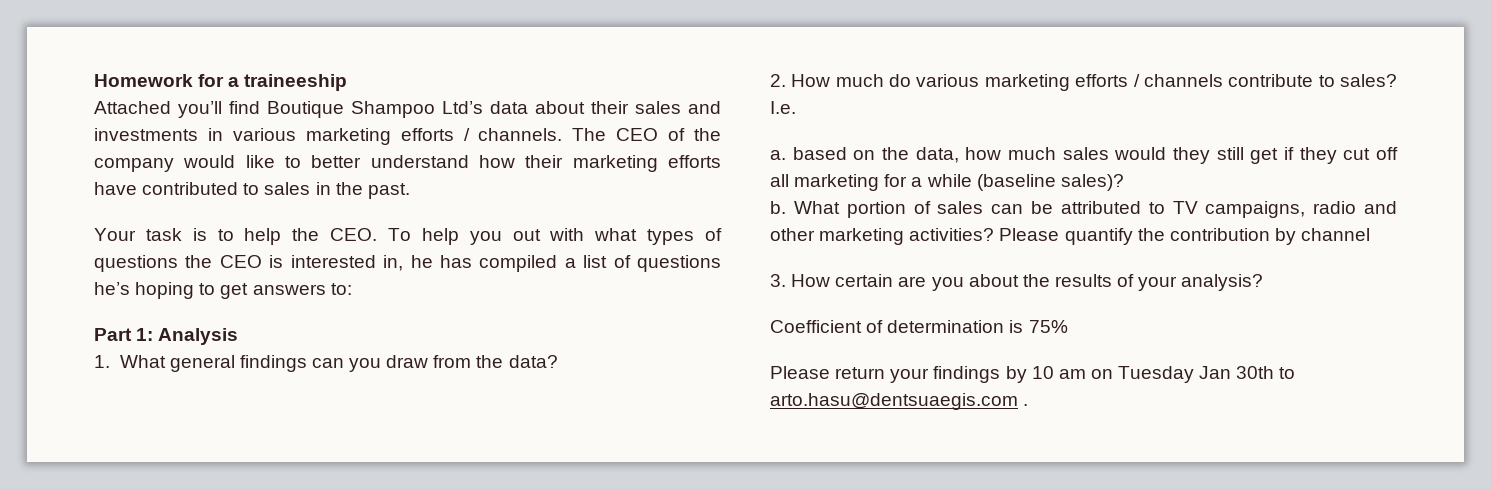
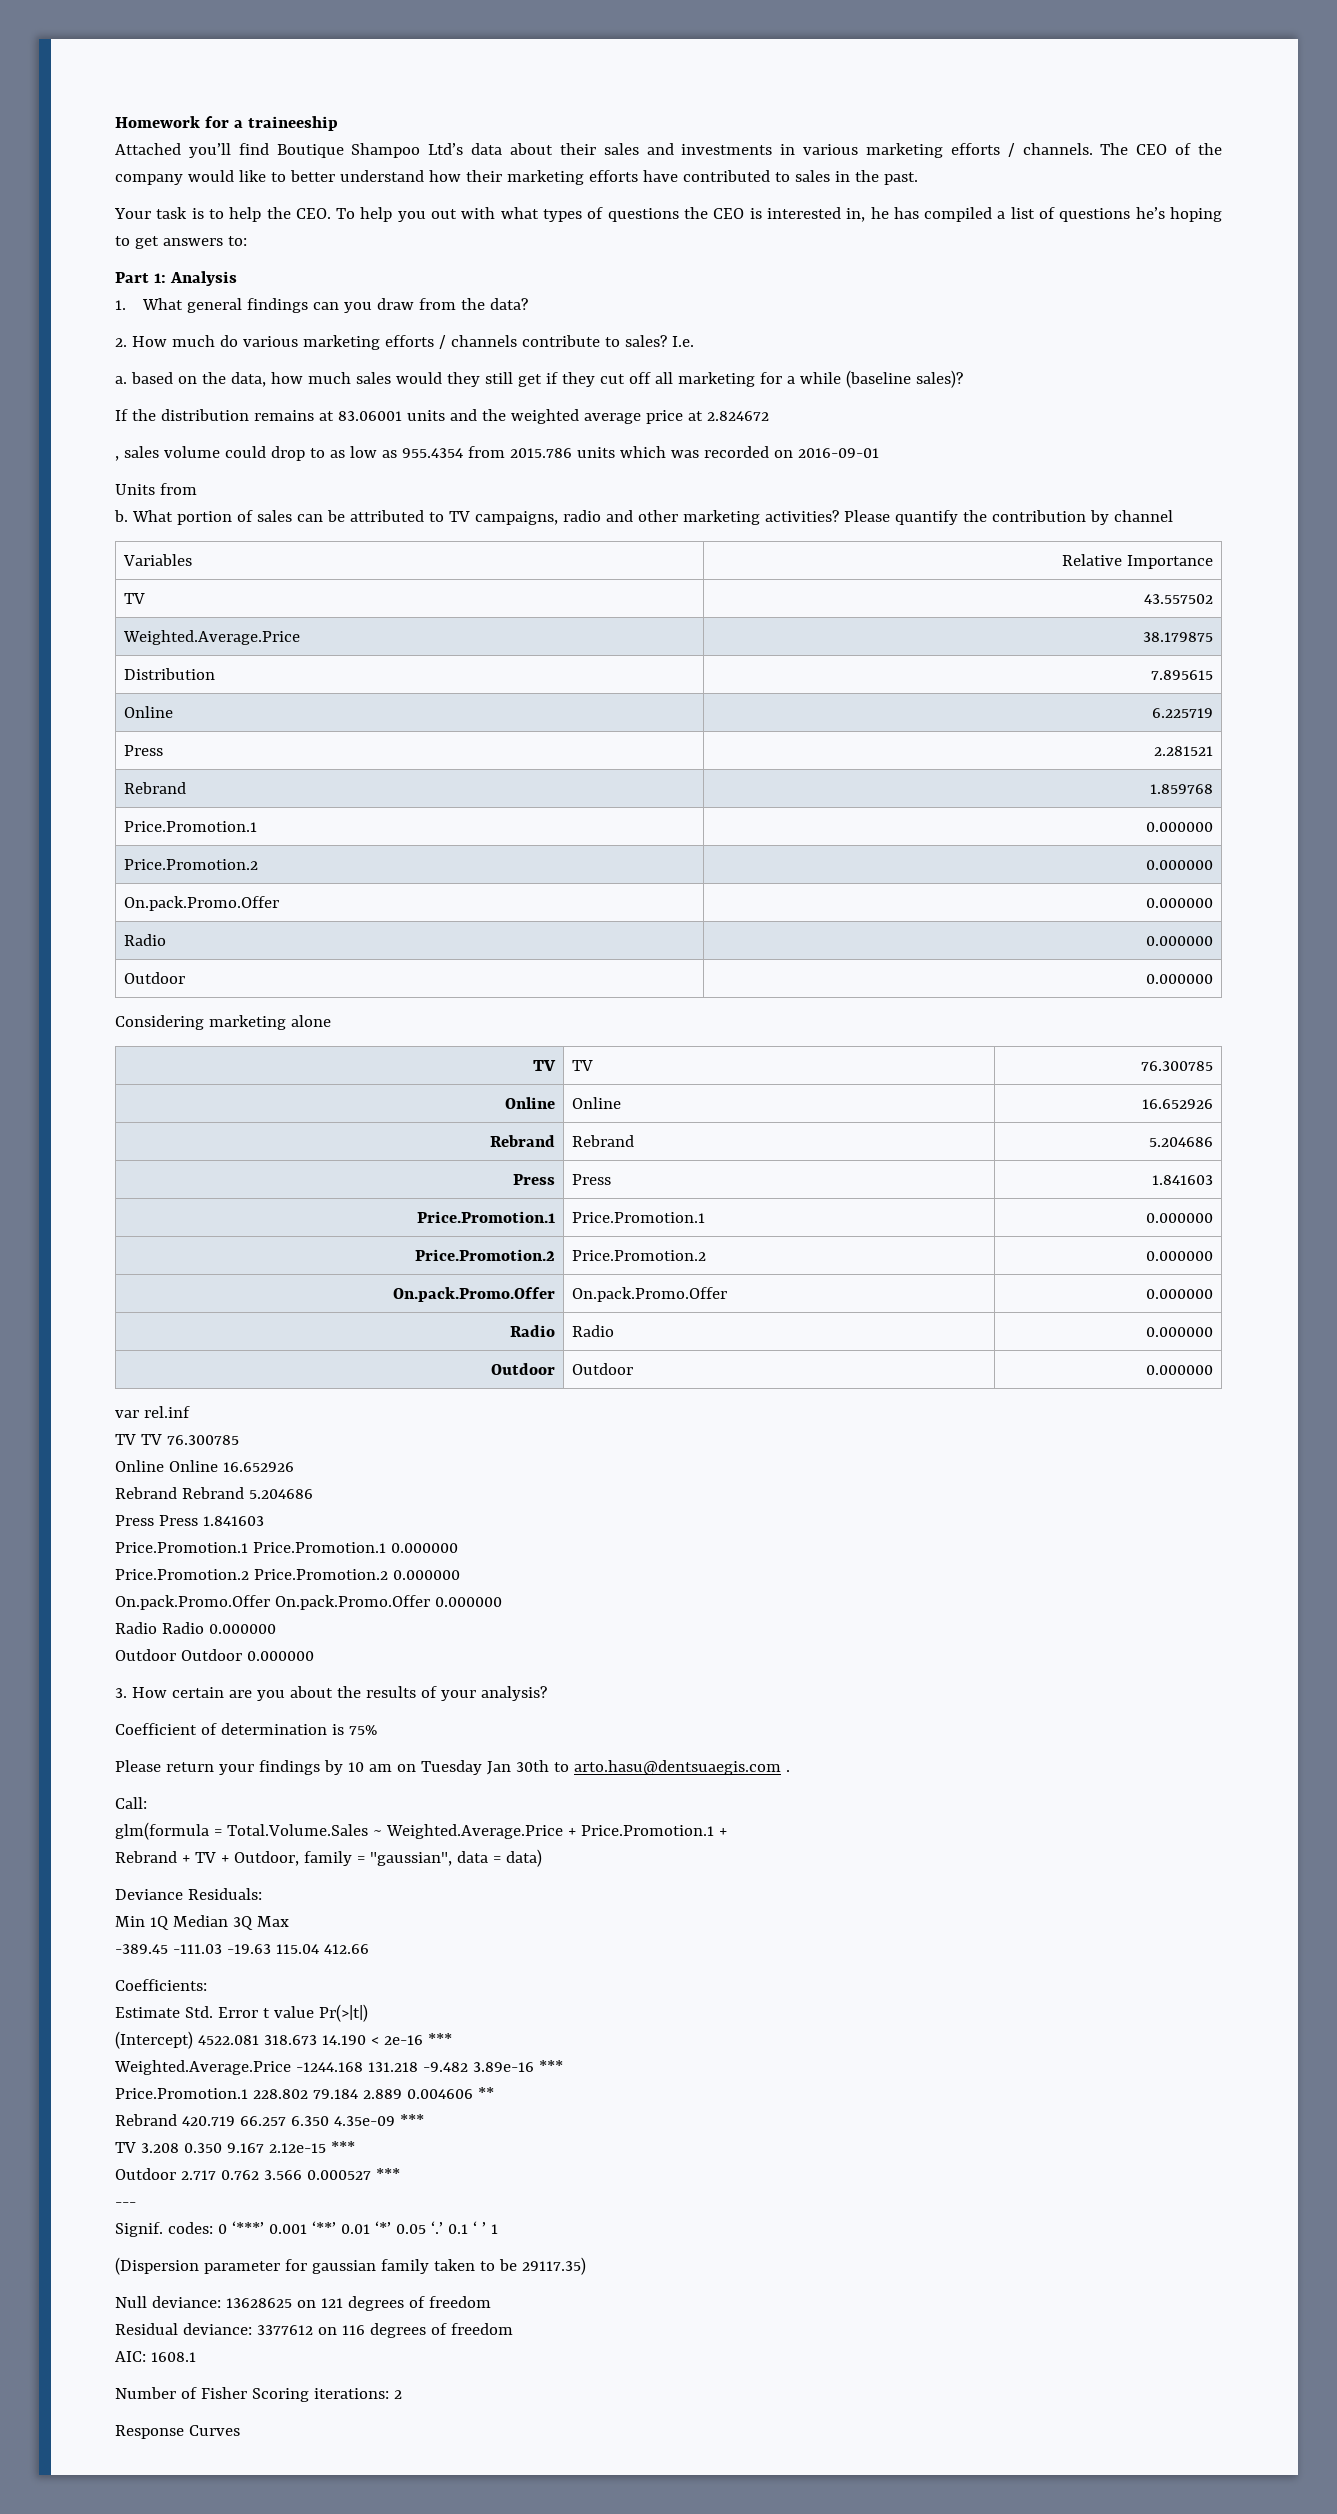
(1124, 182) none -> [115,409,769,424] [115,446,879,461] [115,483,197,495] // If the distribution remains at 83.06001 units and the weighted average price at 2.824672 // , sales volume could drop to as low as 955.4354 from 2015.786 units which was recorded on 2016-09-01 // Units from
(1371, 234) none -> [123,554,193,566] [1061,554,1213,569] [124,593,146,604] [1143,594,1213,604] [123,630,301,645] [1142,632,1213,642] [124,668,216,680] [1150,670,1213,680] [124,706,174,718] [1151,708,1213,718] [124,745,164,756] [1153,746,1213,756] [124,782,187,794] [1149,784,1213,794] [124,821,258,832] [1145,822,1213,832] [124,859,259,870] [1145,860,1213,870] [124,896,280,911] [1145,898,1213,908] [124,934,167,946] [1145,936,1213,946] [124,972,186,984] [1145,974,1213,984] [115,1015,331,1030] [532,1060,556,1071] [572,1060,594,1071] [1140,1061,1213,1071] [504,1097,555,1109] [572,1097,622,1109] [1141,1099,1213,1109] [489,1135,555,1147] [572,1135,635,1147] [1148,1137,1213,1147] [512,1174,555,1185] [572,1174,612,1185] [1151,1175,1213,1185] [416,1211,555,1223] [572,1212,706,1223] [1145,1213,1213,1223] [414,1249,555,1261] [572,1250,707,1261] [1145,1251,1213,1261] [392,1287,555,1302] [572,1287,728,1302] [1145,1289,1213,1299] [509,1325,555,1337] [572,1325,615,1337] [1145,1327,1213,1337] [490,1363,555,1375] [572,1363,634,1375] [1145,1365,1213,1375] [115,1406,190,1418] [115,1434,239,1445] [115,1460,294,1472] [115,1487,313,1499] [115,1515,264,1526] [115,1542,458,1553] [115,1569,460,1580] [115,1595,502,1610] [115,1622,276,1634] [115,1649,314,1661] // Variables | Relative Importance // TV | 43.557502 // Weighted.Average.Price | 38.179875 // Distribution | 7.895615 // Online | 6.225719 // Press | 2.281521 // Rebrand | 1.859768 // Price.Promotion.1 | 0.000000 // Price.Promotion.2 | 0.000000 // On.pack.Promo.Offer | 0.000000 // Radio | 0.000000 // Outdoor | 0.000000 // Considering marketing alone // TV | TV | 76.300785 // Online | Online | 16.652926 // Rebrand | Rebrand | 5.204686 // Press | Press | 1.841603 // Price.Promotion.1 | Price.Promotion.1 | 0.000000 // Price.Promotion.2 | Price.Promotion.2 | 0.000000 // On.pack.Promo.Offer | On.pack.Promo.Offer | 0.000000 // Radio | Radio | 0.000000 // Outdoor | Outdoor | 0.000000 // var rel.inf // TV TV 76.300785 // Online Online 16.652926 // Rebrand Rebrand 5.204686 // Press Press 1.841603 // Price.Promotion.1 Price.Promotion.1 0.000000 // Price.Promotion.2 Price.Promotion.2 0.000000 // On.pack.Promo.Offer On.pack.Promo.Offer 0.000000 // Radio Radio 0.000000 // Outdoor Outdoor 0.000000
(1029, 405) none -> [115,1797,147,1809] [115,1822,727,1840] [115,1849,542,1867] [115,1888,262,1900] [115,1915,289,1930] [115,1944,369,1954] [115,1979,207,1991] [115,2004,368,2022] [115,2031,452,2049] [114,2060,563,2075] [115,2087,494,2099] [115,2114,424,2126] [115,2141,355,2153] [115,2168,400,2180] [115,2202,136,2207] [115,2221,498,2237] [115,2257,586,2275] [115,2296,491,2311] [115,2323,513,2338] [115,2351,196,2362] [115,2387,402,2402] [115,2425,240,2439] // Call: // glm(formula = Total.Volume.Sales ~ Weighted.Average.Price + Price.Promotion.1 + // Rebrand + TV + Outdoor, family = "gaussian", data = data) // Deviance Residuals: // Min 1Q Median 3Q Max // -389.45 -111.03 -19.63 115.04 412.66 // Coefficients: // Estimate Std. Error t value Pr(>|t|) // (Intercept) 4522.081 318.673 14.190 < 2e-16 *** // Weighted.Average.Price -1244.168 131.218 -9.482 3.89e-16 *** // Price.Promotion.1 228.802 79.184 2.889 0.004606 ** // Rebrand 420.719 66.257 6.350 4.35e-09 *** // TV 3.208 0.350 9.167 2.12e-15 *** // Outdoor 2.717 0.762 3.566 0.000527 *** // --- // Signif. codes: 0 ‘***’ 0.001 ‘**’ 0.01 ‘*’ 0.05 ‘.’ 0.1 ‘ ’ 1 // (Dispersion parameter for gaussian family taken to be 29117.35) // Null deviance: 13628625 on 121 degrees of freedom // Residual deviance: 3377612 on 116 degrees of freedom // AIC: 1608.1 // Number of Fisher Scoring iterations: 2 // Response Curves

